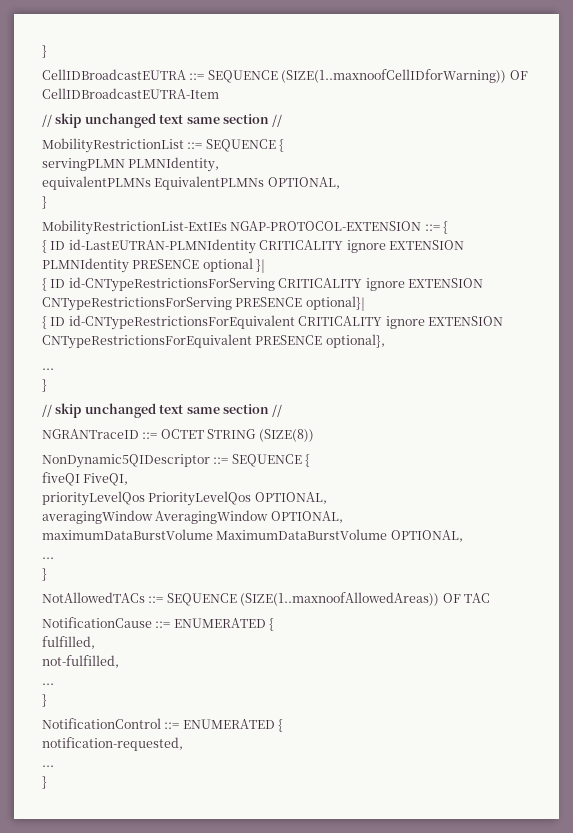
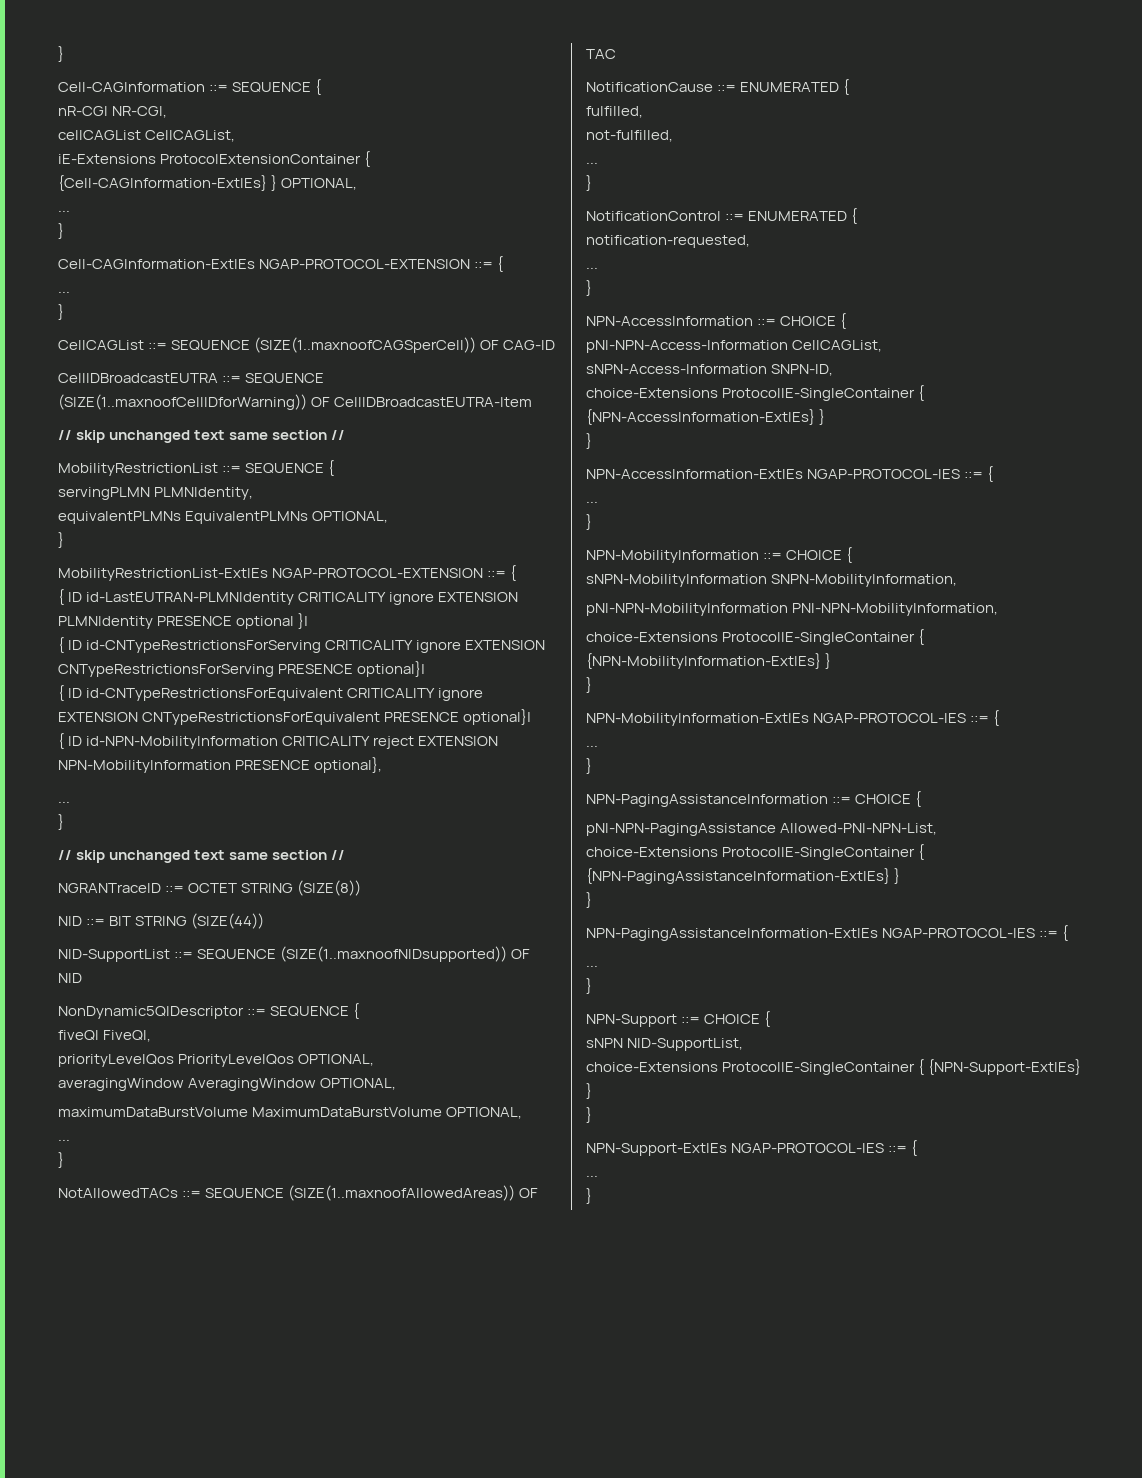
[42,45,47,58] } -> [58,46,64,62] [58,79,322,95] [58,106,168,118] [58,130,236,142] [58,151,371,167] [58,175,358,191] [58,210,70,212] [58,223,64,239] [58,256,504,272] [58,291,70,293] [58,304,64,320] [58,337,556,353] } // Cell-CAGInformation ::= SEQUENCE { // nR-CGI NR-CGI, // cellCAGList CellCAGList, // iE-Extensions ProtocolExtensionContainer { {Cell-CAGInformation-ExtIEs} } OPTIONAL, // ... // } // Cell-CAGInformation-ExtIEs NGAP-PROTOCOL-EXTENSION ::= { // ... // } // CellCAGList ::= SEQUENCE (SIZE(1..maxnoofCAGSperCell)) OF CAG-ID
(323, 340) none -> [463,709,532,725] [58,733,499,749] [58,760,311,773] optional}| // { ID id-NPN-MobilityInformation CRITICALITY reject EXTENSION NPN-MobilityInformation PRESENCE
(314, 435) none -> [58,913,265,929] [58,946,531,962] [58,973,82,983] // NID ::= BIT STRING (SIZE(44)) // NID-SupportList ::= SEQUENCE (SIZE(1..maxnoofNIDsupported)) OF NID
(47, 782) none -> [586,313,847,329] [586,340,883,353] [586,364,834,376] [586,385,925,401] [586,409,826,425] [586,433,592,449] [586,466,994,482] [586,501,598,503] [586,514,592,530] [586,547,853,563] [586,574,958,587] [586,603,999,616] [586,629,925,645] [586,653,832,669] [586,677,592,693] [586,710,1000,726] [586,745,598,747] [586,758,592,774] [586,791,922,807] [586,823,938,836] [586,844,925,860] [586,868,901,884] [586,892,592,908] [586,925,1069,941] [586,965,598,967] [586,978,592,994] [586,1011,771,1027] [586,1038,744,1051] [586,1059,1082,1075] [586,1083,592,1099] [586,1107,592,1123] [586,1140,918,1156] [586,1175,598,1177] [586,1188,592,1204] // NPN-AccessInformation ::= CHOICE { // pNI-NPN-Access-Information CellCAGList, // sNPN-Access-Information SNPN-ID, // choice-Extensions ProtocolIE-SingleContainer { {NPN-AccessInformation-ExtIEs} } // } // NPN-AccessInformation-ExtIEs NGAP-PROTOCOL-IES ::= { // ... // } // NPN-MobilityInformation ::= CHOICE { // sNPN-MobilityInformation SNPN-MobilityInformation, // pNI-NPN-MobilityInformation PNI-NPN-MobilityInformation, // choice-Extensions ProtocolIE-SingleContainer { {NPN-MobilityInformation-ExtIEs} } // } // NPN-MobilityInformation-ExtIEs NGAP-PROTOCOL-IES ::= { // ... // } // NPN-PagingAssistanceInformation ::= CHOICE { // pNI-NPN-PagingAssistance Allowed-PNI-NPN-List, // choice-Extensions ProtocolIE-SingleContainer { {NPN-PagingAssistanceInformation-ExtIEs} } // } // NPN-PagingAssistanceInformation-ExtIEs NGAP-PROTOCOL-IES ::= { // ... // } // NPN-Support ::= CHOICE { // sNPN NID-SupportList, // choice-Extensions ProtocolIE-SingleContainer { {NPN-Support-ExtIEs} } // } // NPN-Support-ExtIEs NGAP-PROTOCOL-IES ::= { // ... // }

